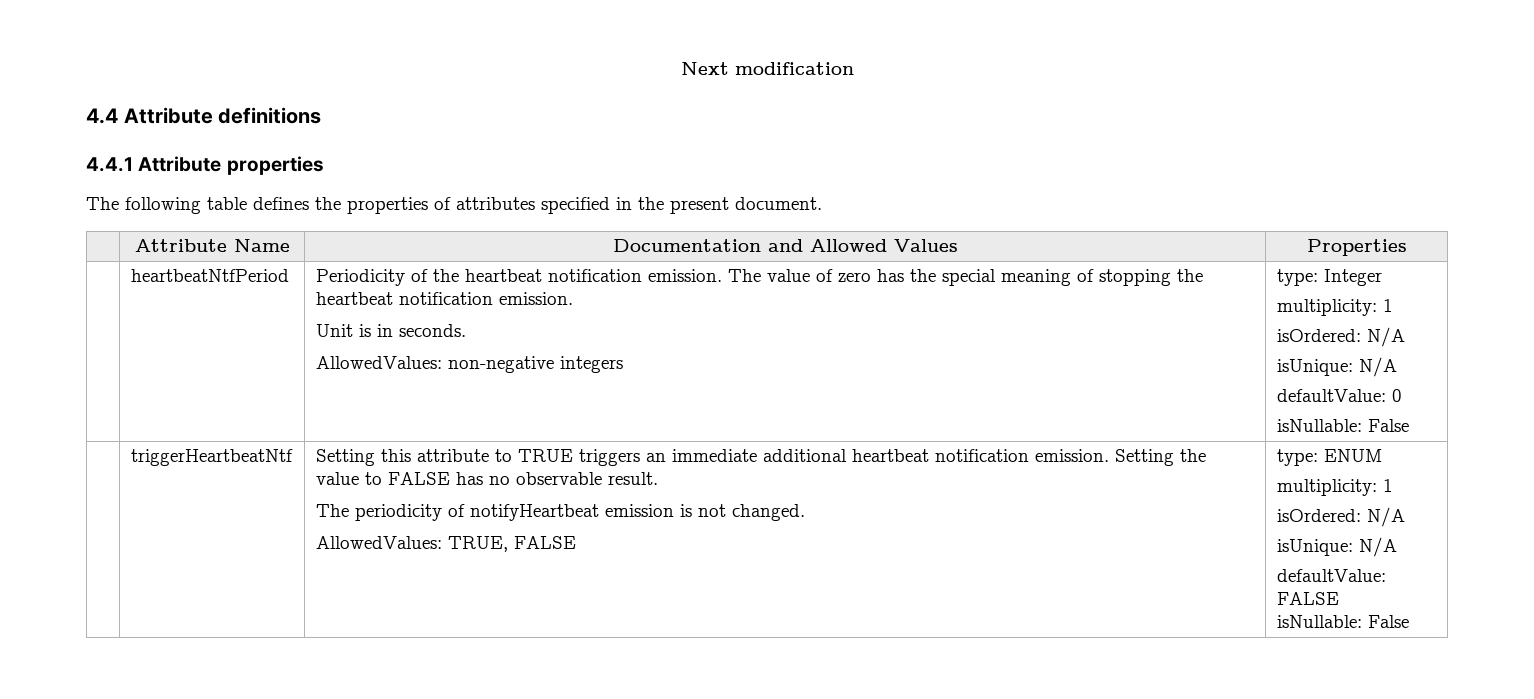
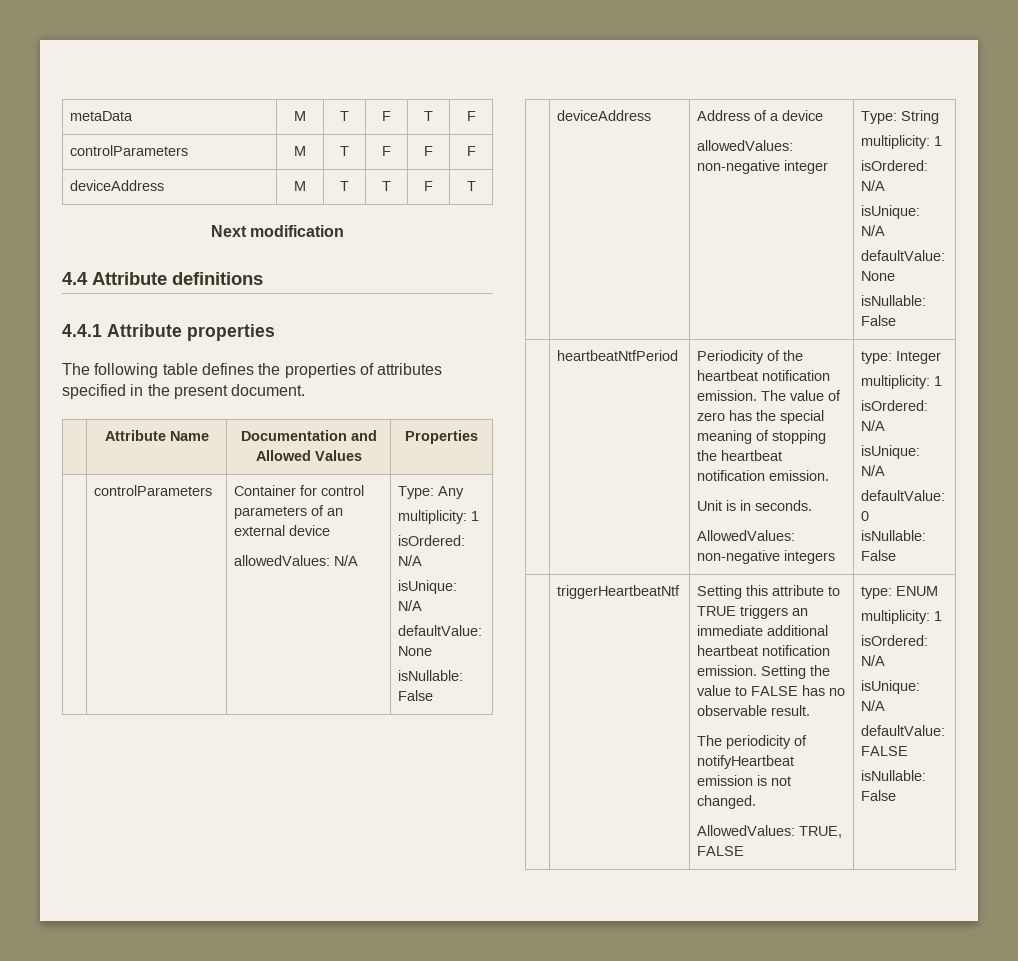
(680, 68) none -> [70,111,134,121] [294,111,306,121] [340,111,349,121] [382,111,391,121] [424,111,433,121] [466,111,476,121] [70,145,189,156] [294,146,306,156] [340,146,349,156] [382,146,391,156] [424,146,433,156] [466,146,476,156] [70,180,165,191] [294,181,306,191] [340,181,349,191] [382,181,391,191] [424,181,433,191] [466,181,476,191] metaData | M | T | F | T | F // controlParameters | M | T | F | F | F // deviceAddress | M | T | T | F | T //
(1407, 247) none -> [94,485,213,496] [234,485,365,496] [234,505,344,519] [234,525,331,536] [234,555,359,566] [398,486,465,499] [398,510,480,524] [398,535,466,546] [398,555,423,566] [398,580,458,594] [398,600,423,611] [398,625,483,636] [398,646,433,656] [398,670,464,681] [398,690,434,701] [557,110,652,121] [697,110,824,121] [697,140,794,151] [697,160,829,174] [861,110,940,124] [861,135,943,149] [861,160,929,171] [861,180,886,191] [861,205,921,219] [861,225,886,236] [861,250,946,261] [861,271,896,281] [861,295,927,306] [861,315,897,326] // | controlParameters | Container for control parameters of an external device // allowedValues: N/A | Type: Any // multiplicity: 1 // isOrdered: N/A // isUnique: N/A // defaultValue: None // isNullable: False // | deviceAddress | Address of a device // allowedValues: non-negative integer | Type: String // multiplicity: 1 // isOrdered: N/A // isUnique: N/A // defaultValue: None // isNullable: False

